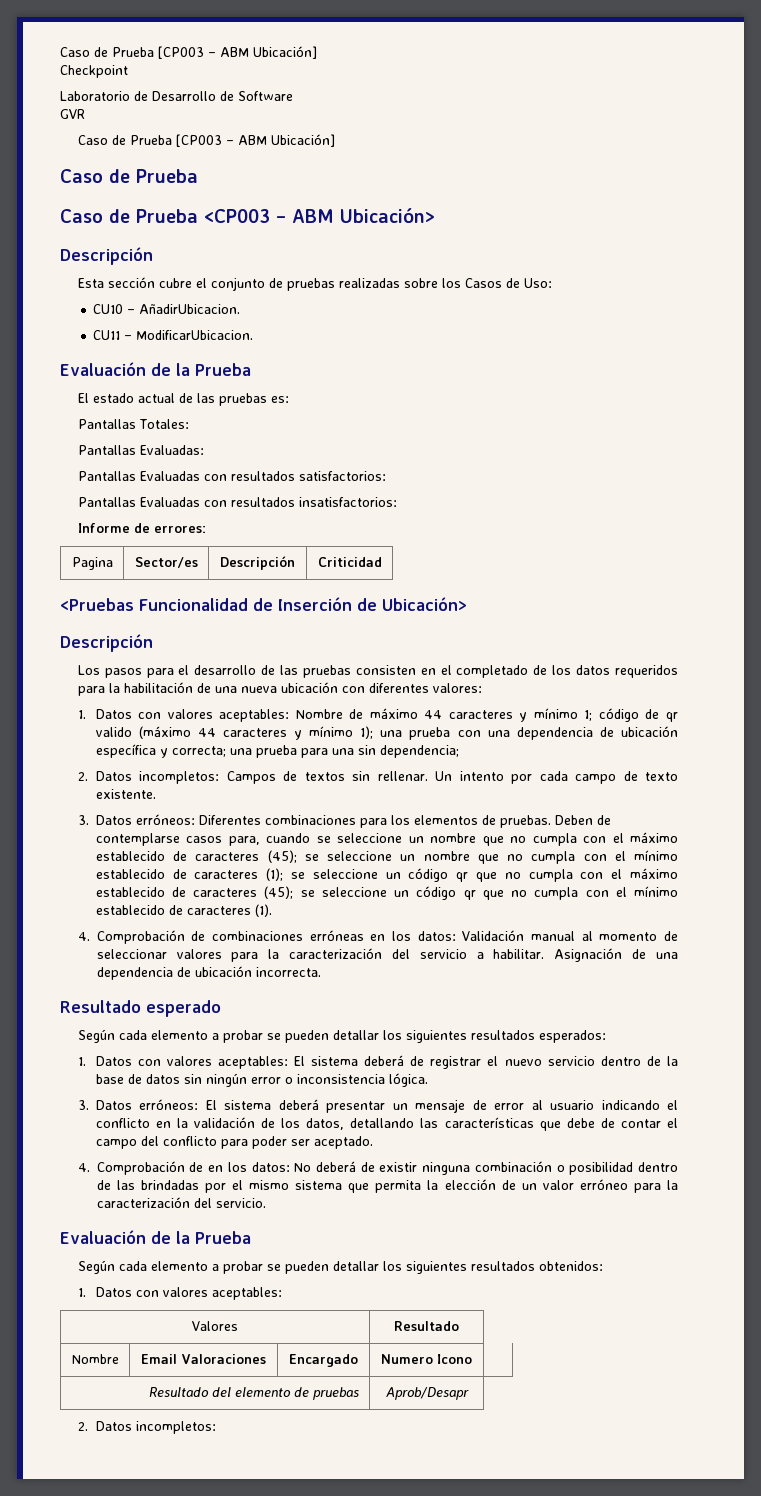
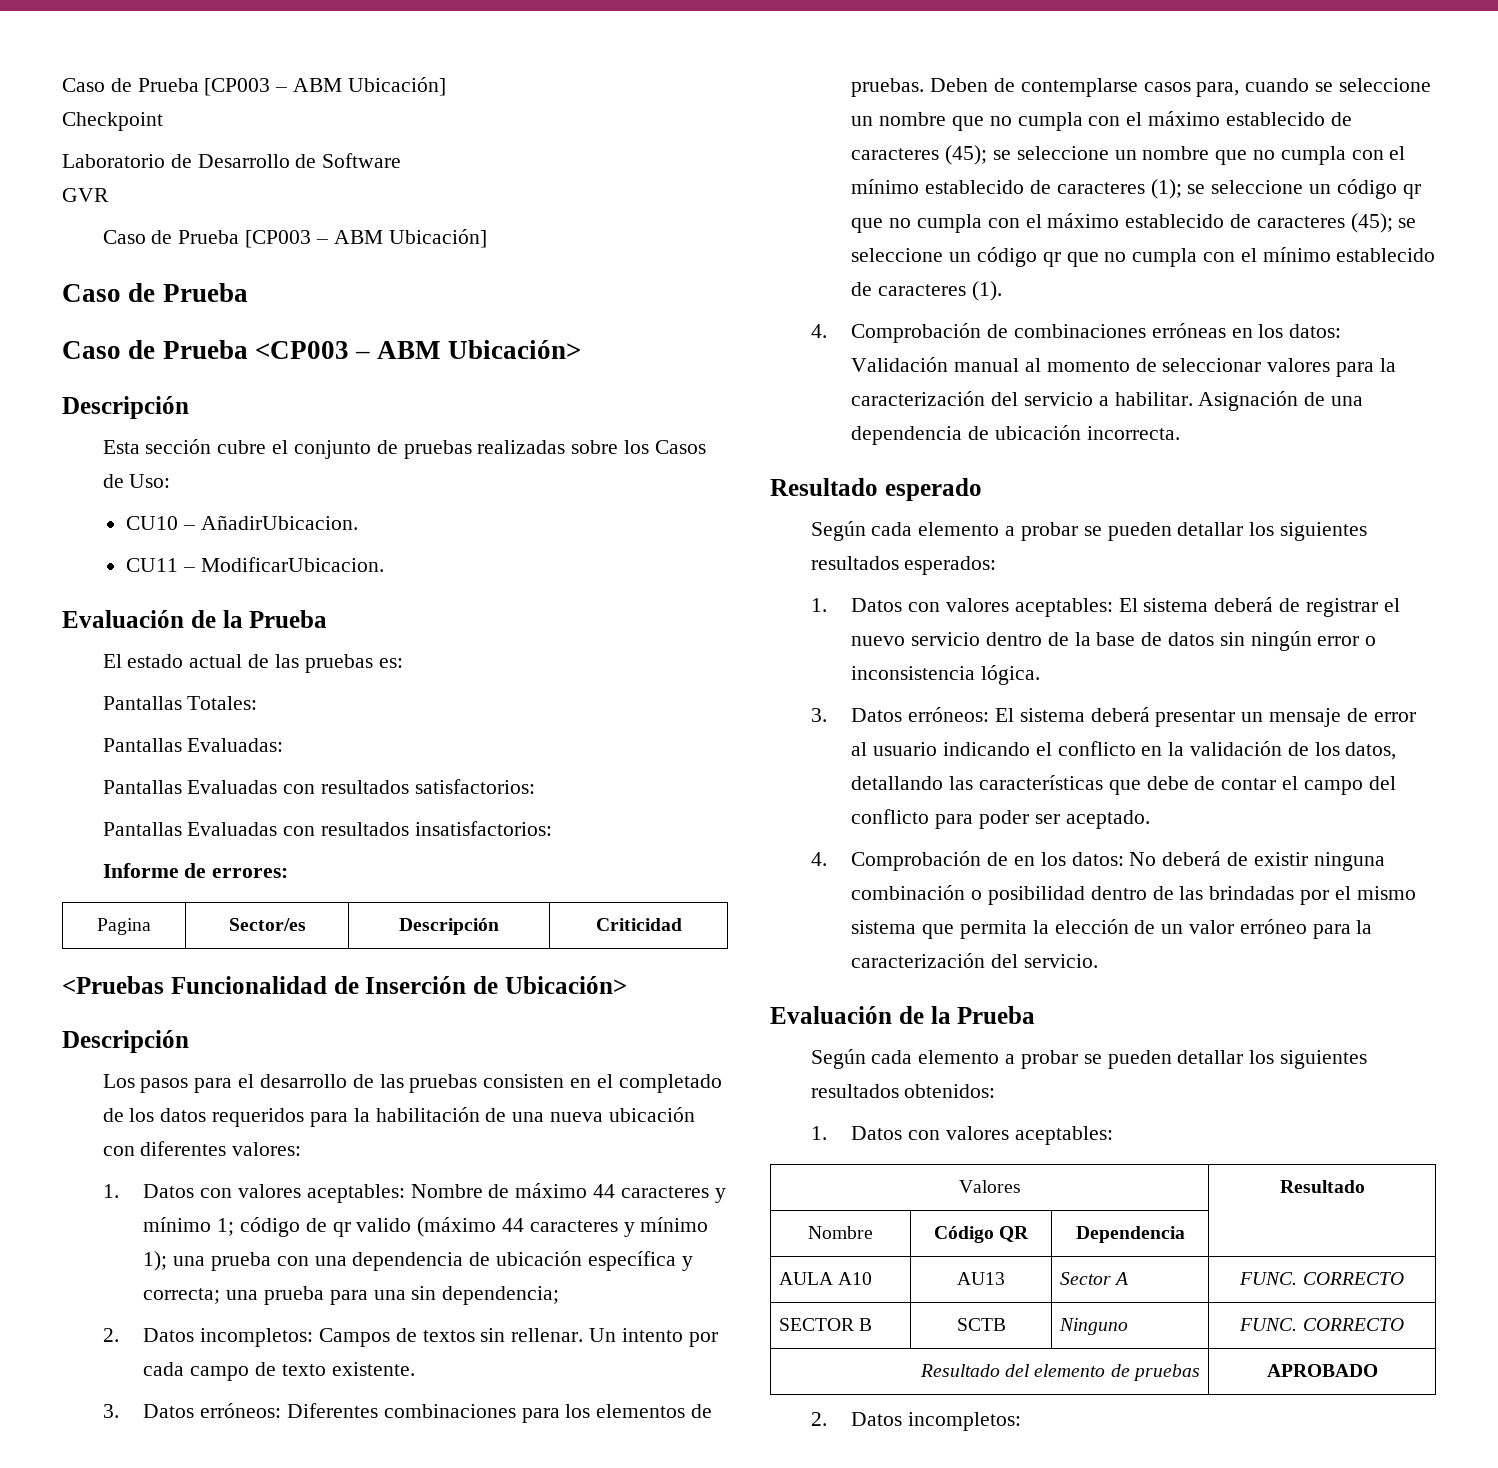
[141,1354,266,1364] [289,1354,358,1367] [381,1354,472,1364] Email Valoraciones | Encargado | Numero Icono | -> [933,1226,1030,1243] [1075,1226,1185,1243] [779,1272,873,1285] [957,1272,1005,1285] [1060,1272,1129,1285] [1239,1272,1404,1285] [779,1318,873,1331] [956,1318,1006,1331] [1059,1318,1129,1335] [1239,1318,1404,1331] Código QR | Dependencia | // AULA A10 | AU13 | Sector A | FUNC. CORRECTO // SECTOR B | SCTB | Ninguno | FUNC. CORRECTO
[385,1387,469,1400] Aprob/Desapr -> [1266,1364,1378,1377] APROBADO

